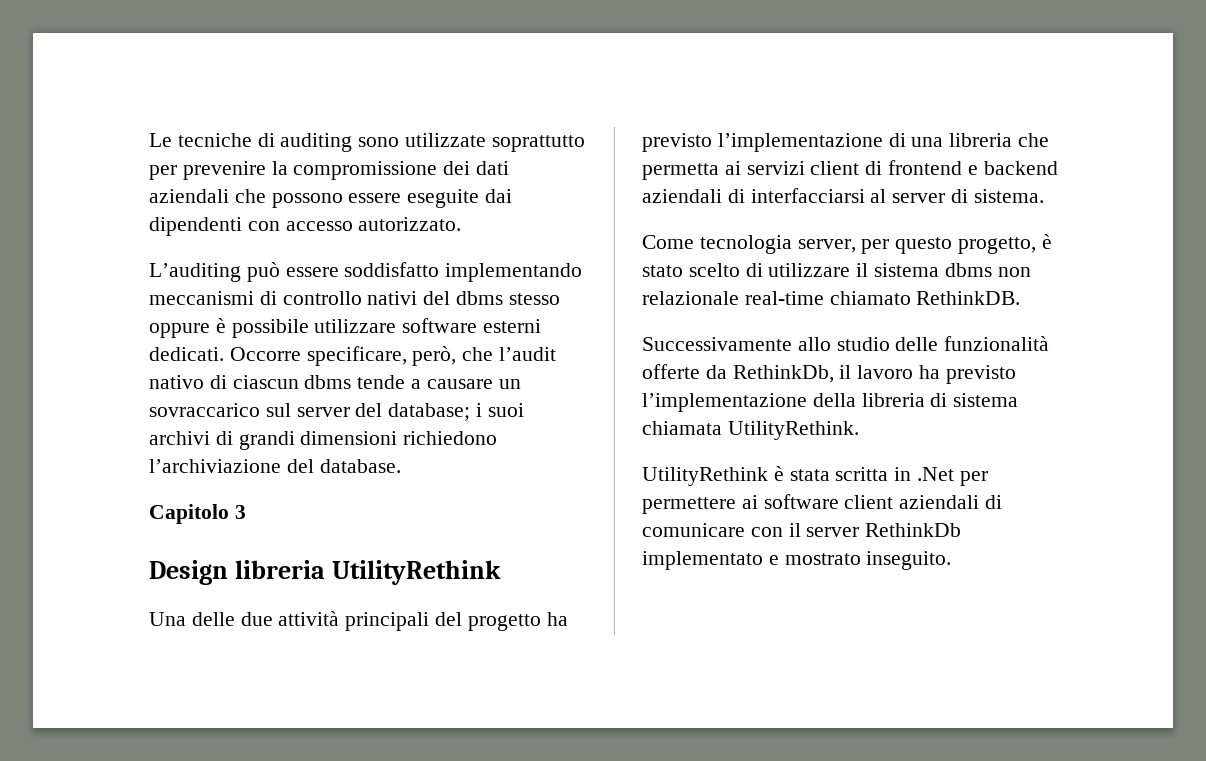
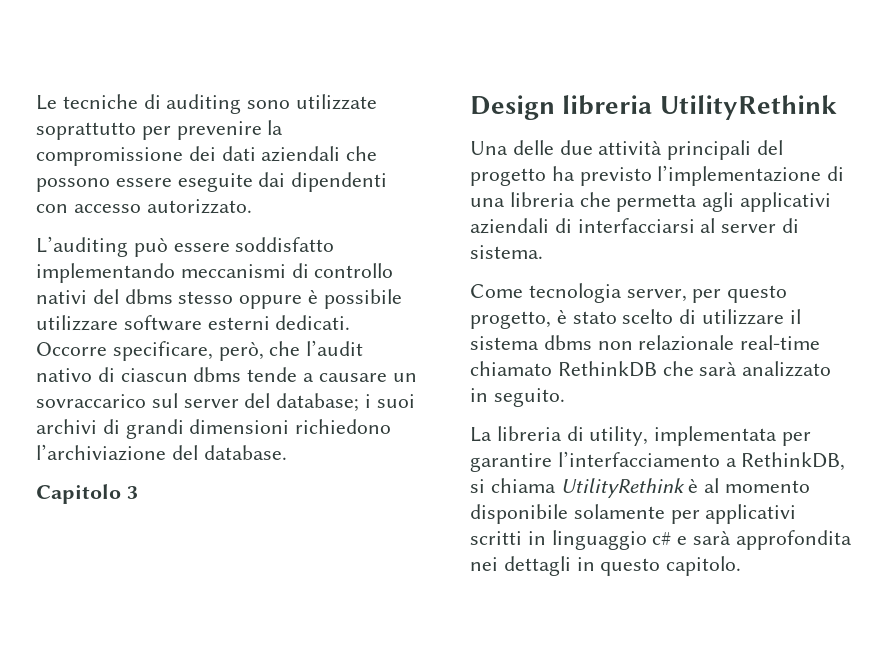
[724,160,1058,175] ai servizi client di frontend e backend -> [702,192,832,212] agli applicativi
[916,291,1021,305] [642,336,1050,351] [642,364,1016,384] [642,393,1019,412] [642,421,859,440] [642,466,988,486] [642,494,1003,514] [642,523,962,537] [642,551,952,570] RethinkDB. // Successivamente allo studio delle funzionalità offerte da RethinkDb, il lavoro ha previsto l’implementazione della libreria di sistema chiamata UtilityRethink. // UtilityRethink è stata scritta in .Net per permettere ai software client aziendali di comunicare con il server RethinkDb implementato e mostrato inseguito. -> [557,361,832,377] [470,388,565,407] [470,426,812,446] [470,451,846,472] [470,478,811,498] [470,504,797,524] [470,530,852,550] [470,556,742,576] RethinkDB che sarà analizzato in seguito. // La libreria di utility, implementata per garantire l’interfacciamento a RethinkDB, si chiama UtilityRethink è al momento disponibile solamente per applicativi scritti in linguaggio c# e sarà approfondita nei dettagli in questo capitolo.

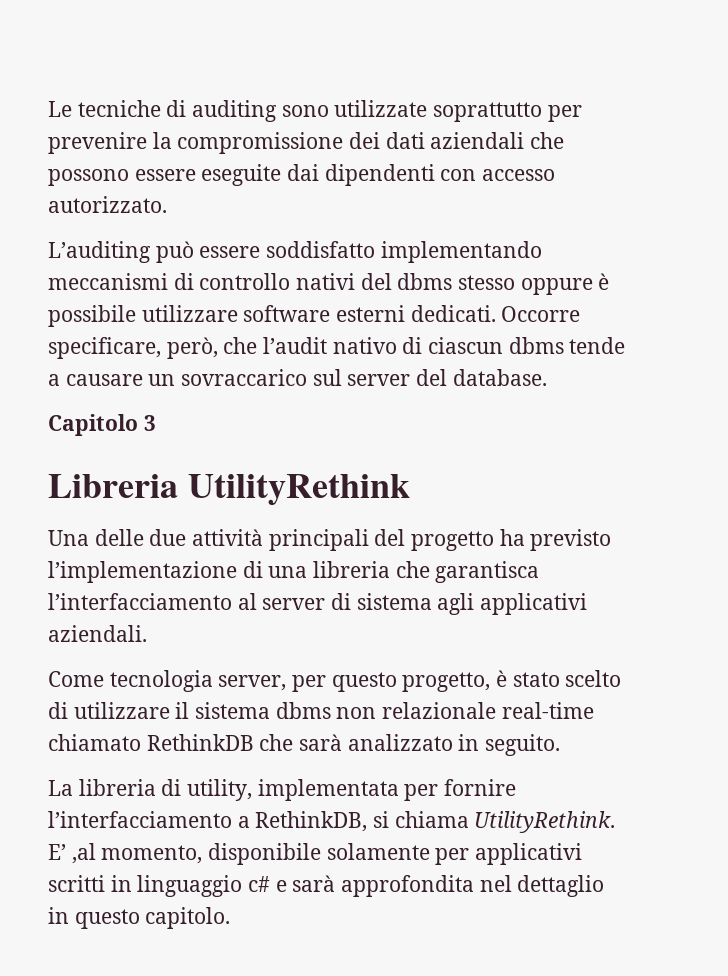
[276,393,415,412] [36,419,392,439] [36,444,198,461] database; i suoi archivi di grandi dimensioni richiedono l’archiviazione del -> (448, 377) none
[470,95,653,120] Design libreria -> [48,474,178,498] Libreria
[616,192,832,212] [470,218,800,234] [470,245,543,259] permetta agli applicativi aziendali di interfacciarsi al server di sistema. -> [435,561,540,583] [48,593,588,615] [48,625,147,642] garantisca l’interfacciamento al server di sistema agli applicativi aziendali.
[470,453,552,472] garantire -> [444,779,517,796] fornire
[560,478,811,498] UtilityRethink è al momento -> [474,811,616,833] [48,843,203,864] UtilityRethink. E’ ,al momento,
[470,556,571,576] nei dettagli -> [479,875,605,897] nel dettaglio

